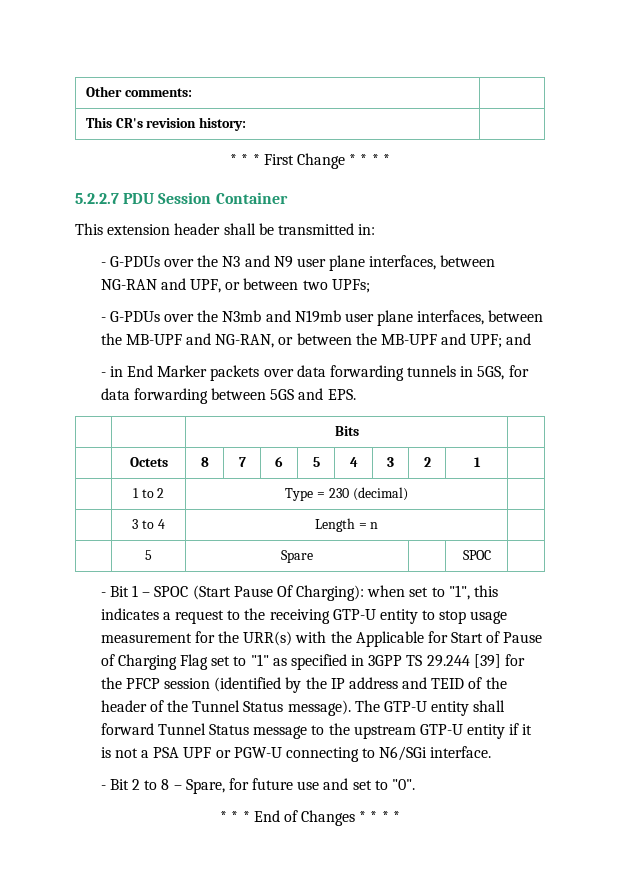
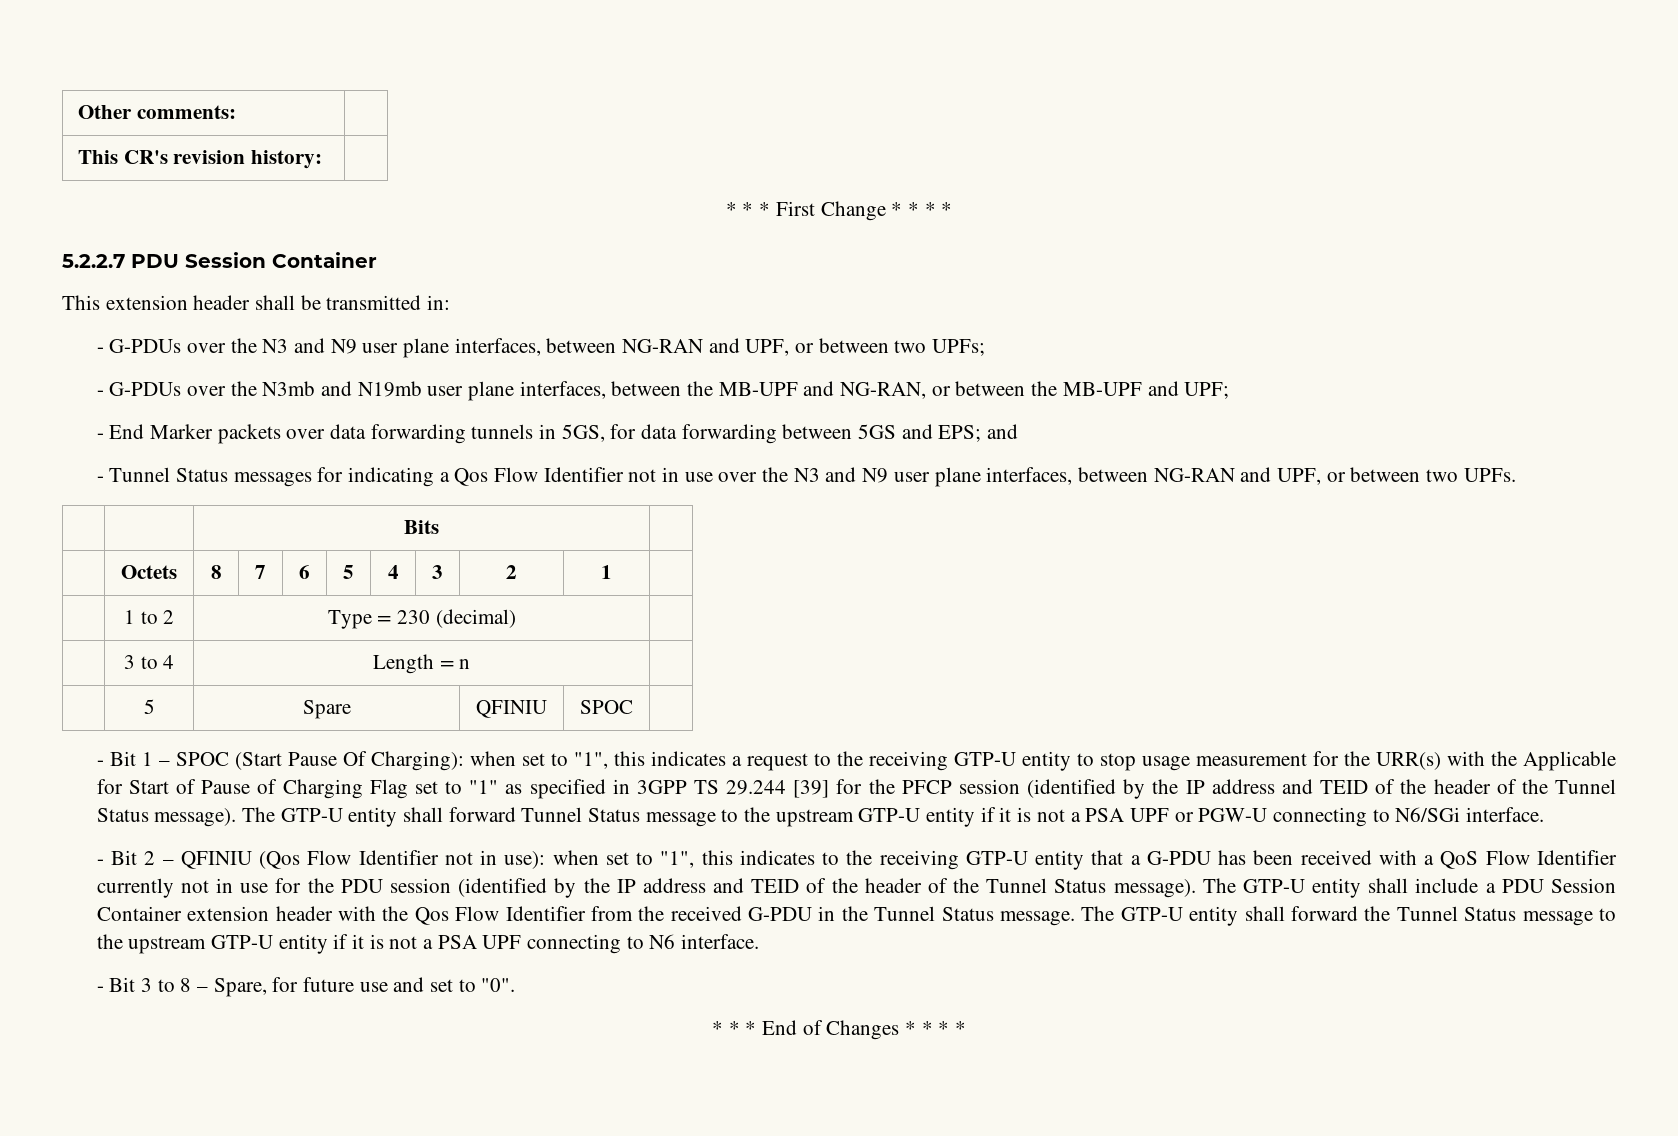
[506,333,532,345] [100,366,123,377] and // - in -> [96,433,104,439] // -
[327,389,356,400] EPS. -> [938,424,1019,442] [96,467,1516,487] EPS; and // - Tunnel Status messages for indicating a Qos Flow Identifier not in use over the N3 and N9 user plane interfaces, between NG-RAN and UPF, or between two UPFs.
(313, 556) none -> [476,700,547,718] QFINIU
(140, 784) none -> [162,850,1618,870] [96,878,1616,898] [96,906,1617,926] [96,934,760,954] [96,977,153,992] – QFINIU (Qos Flow Identifier not in use): when set to "1", this indicates to the receiving GTP-U entity that a G-PDU has been received with a QoS Flow Identifier currently not in use for the PDU session (identified by the IP address and TEID of the header of the Tunnel Status message). The GTP-U entity shall include a PDU Session Container extension header with the Qos Flow Identifier from the received G-PDU in the Tunnel Status message. The GTP-U entity shall forward the Tunnel Status message to the upstream GTP-U entity if it is not a PSA UPF connecting to N6 interface. // - Bit 3

